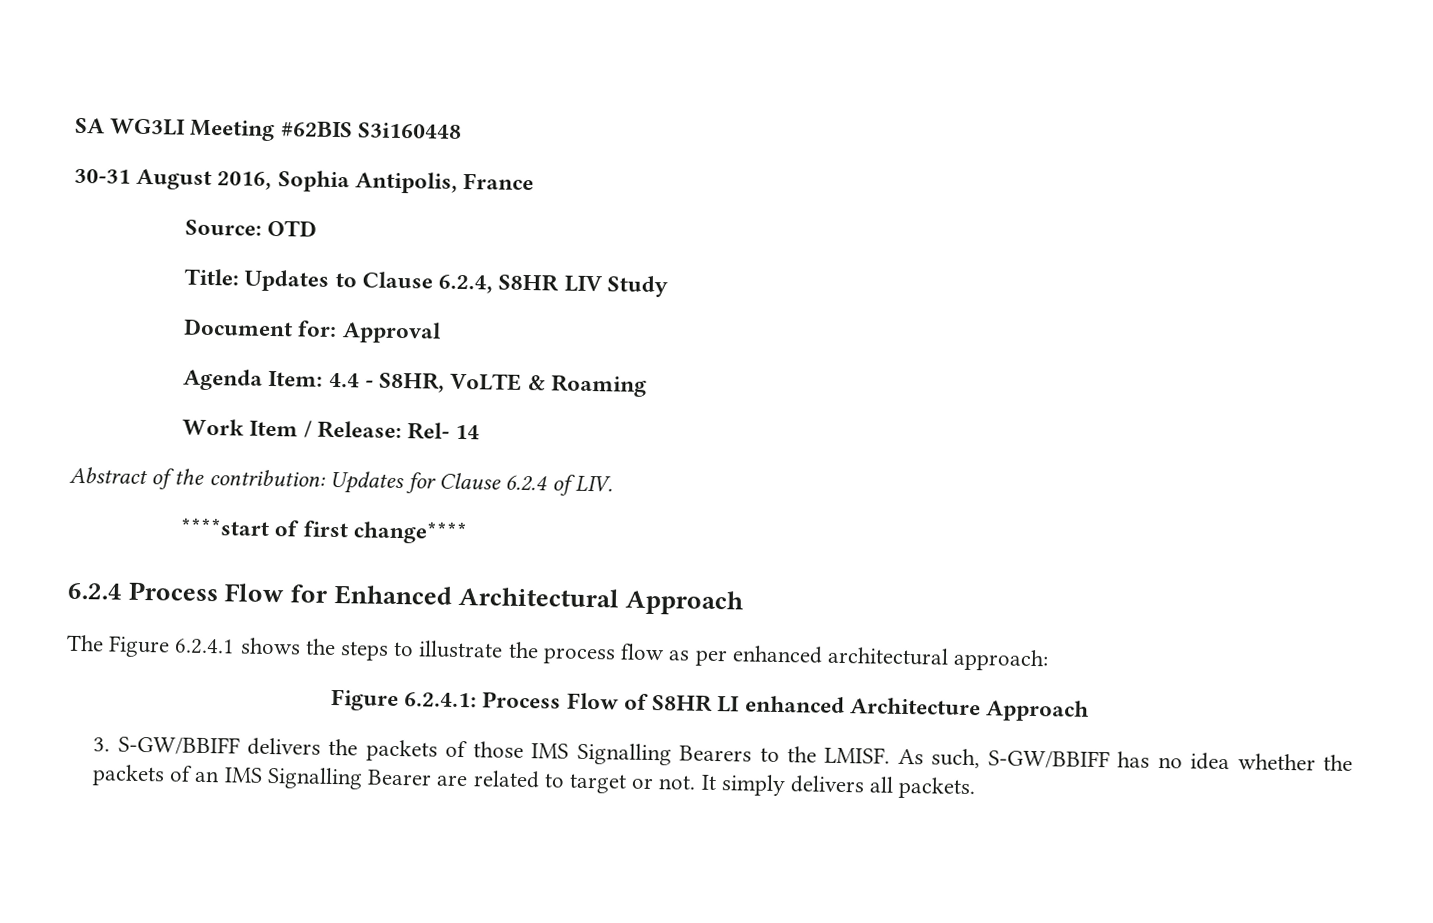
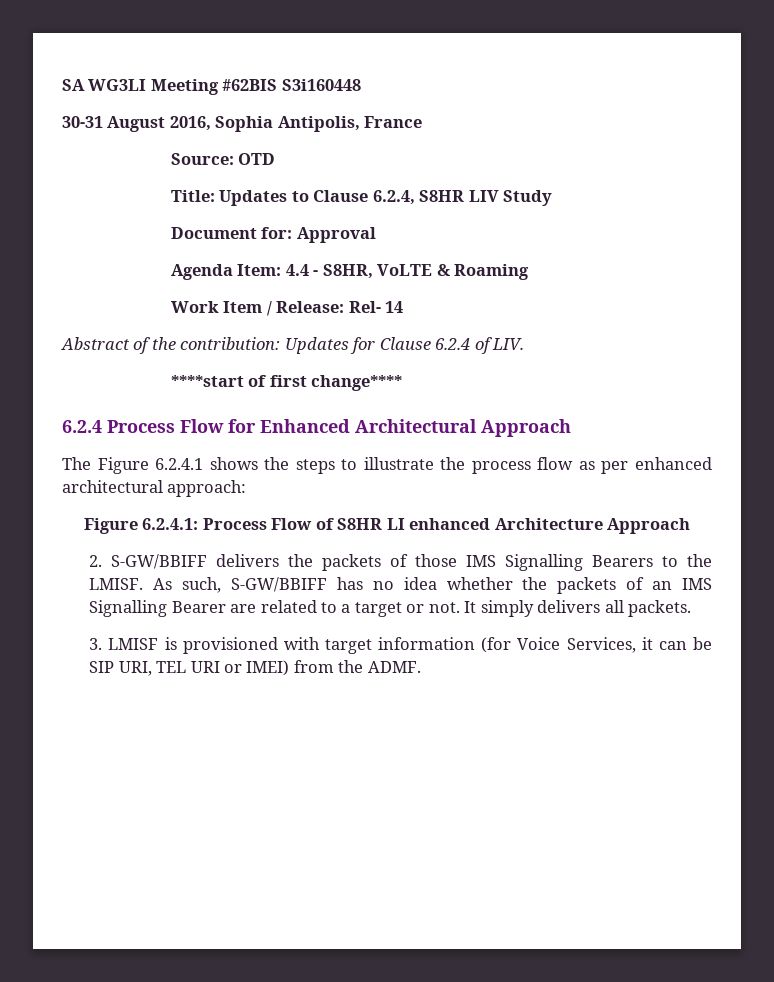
[93,737,111,752] 3. -> [89,555,103,567] 2.
(565, 780) none -> [341,604,351,613] a
(977, 788) none -> [89,637,712,654] [89,660,421,676] // 3. LMISF is provisioned with target information (for Voice Services, it can be SIP URI, TEL URI or IMEI) from the ADMF.

